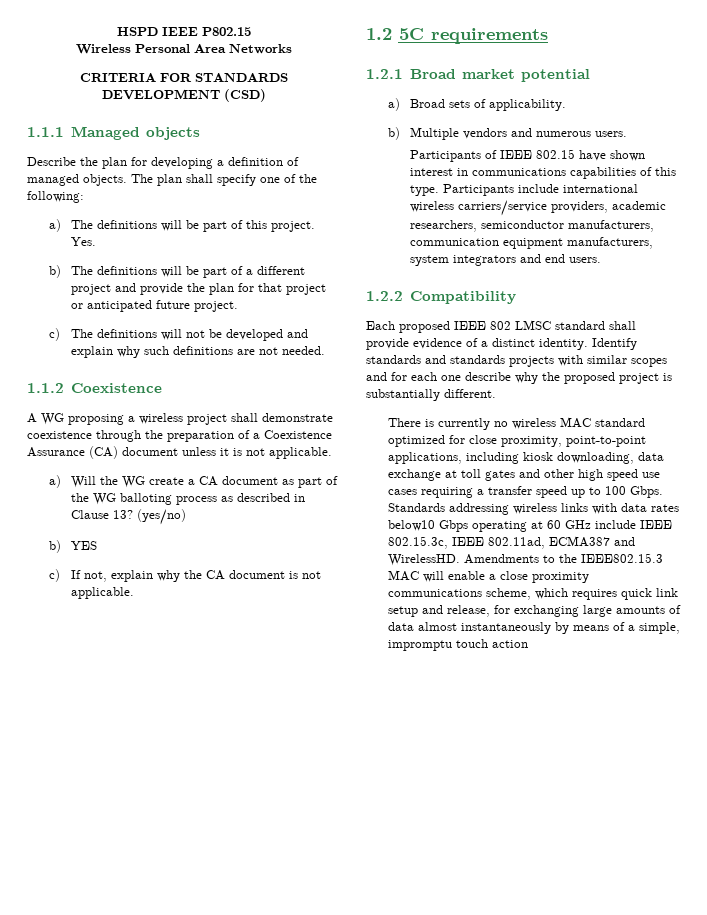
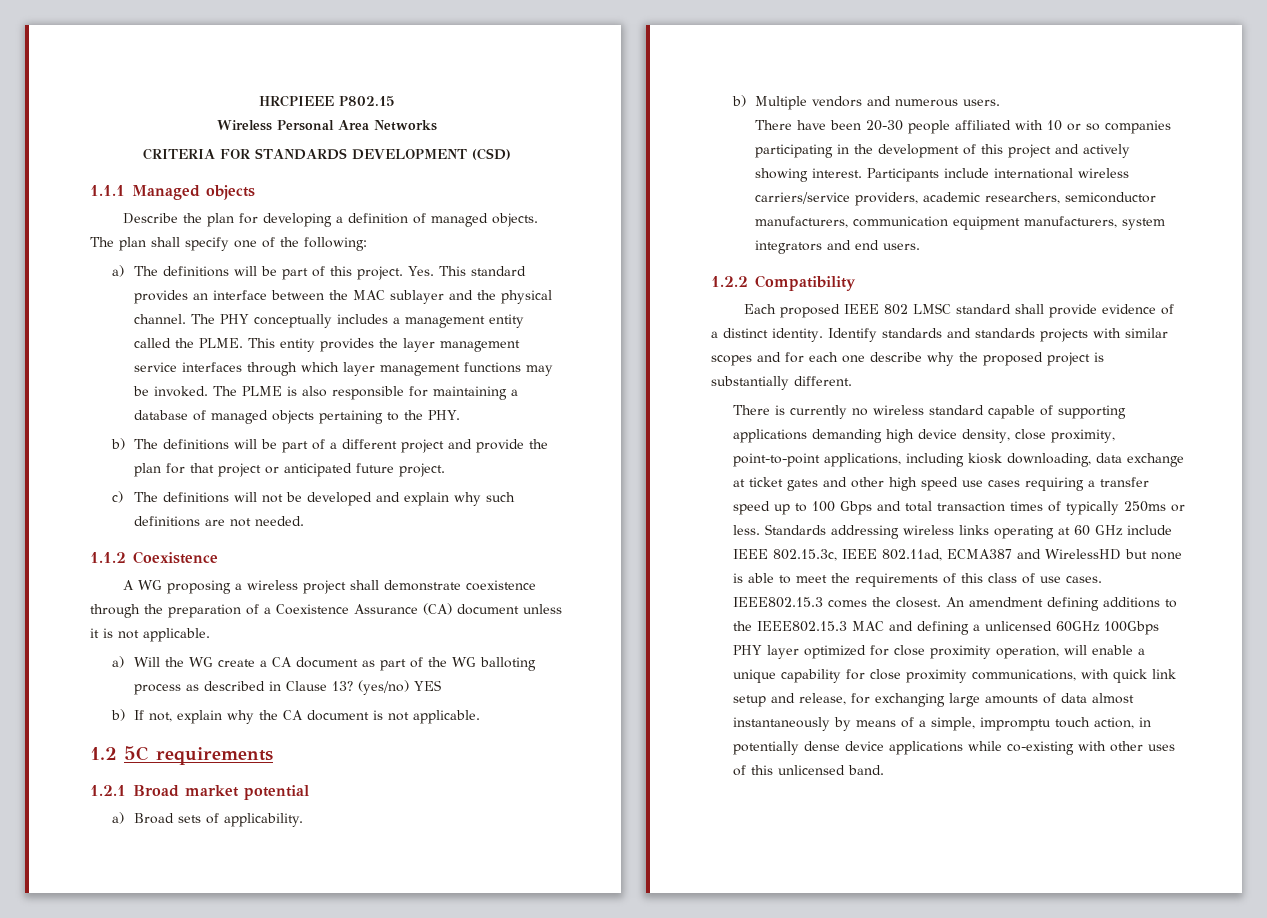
[117,27,198,36] HSPD IEEE -> [259,95,334,107] HRCPIEEE
(96, 241) none -> [439,266,527,276] [133,290,552,304] [133,314,524,328] [133,338,520,352] [133,362,553,376] [132,386,518,400] [133,410,461,424] This standard provides an interface between the MAC sublayer and the physical channel. The PHY conceptually includes a management entity called the PLME. This entity provides the layer management service interfaces through which layer management functions may be invoked. The PLME is also responsible for maintaining a database of managed objects pertaining to the PHY.
[48,540,61,553] // b) -> (409, 687) none
[48,569,60,582] c) -> [110,709,125,721] b)
[409,149,645,162] [409,167,676,179] [409,185,439,196] Participants of IEEE 802.15 have shown interest in communications capabilities of this type. -> [754,120,1171,134] [754,144,1130,158] [754,168,862,182] There have been 20-30 people affiliated with 10 or so companies participating in the development of this project and actively showing interest.
[559,417,645,428] [387,435,465,447] MAC standard optimized for -> [928,405,1126,419] [732,429,1010,443] standard capable of supporting applications demanding high device density,
[460,469,481,478] toll -> [748,477,783,487] ticket
[629,486,663,498] [387,503,679,515] [387,520,468,532] Gbps. Standards addressing wireless links with data rates below10 Gbps -> [839,501,1185,515] [732,524,989,539] Gbps and total transaction times of typically 250ms or less. Standards addressing wireless links
[387,553,663,566] [387,570,589,583] [387,588,617,600] WirelessHD. Amendments to the IEEE802.15.3 MAC will enable a close proximity communications scheme, which requires -> [1044,549,1182,560] [732,573,1102,587] [732,597,1177,611] [732,621,1159,635] [732,645,1145,659] [732,669,1109,683] WirelessHD but none is able to meet the requirements of this class of use cases. IEEE802.15.3 comes the closest. An amendment defining additions to the IEEE802.15.3 MAC and defining a unlicensed 60GHz 100Gbps PHY layer optimized for close proximity operation, will enable a unique capability for close proximity communications, with
[491,640,528,648] action -> [1093,717,1151,729] [732,741,1175,755] [732,765,884,776] action, in potentially dense device applications while co-existing with other uses of this unlicensed band.

